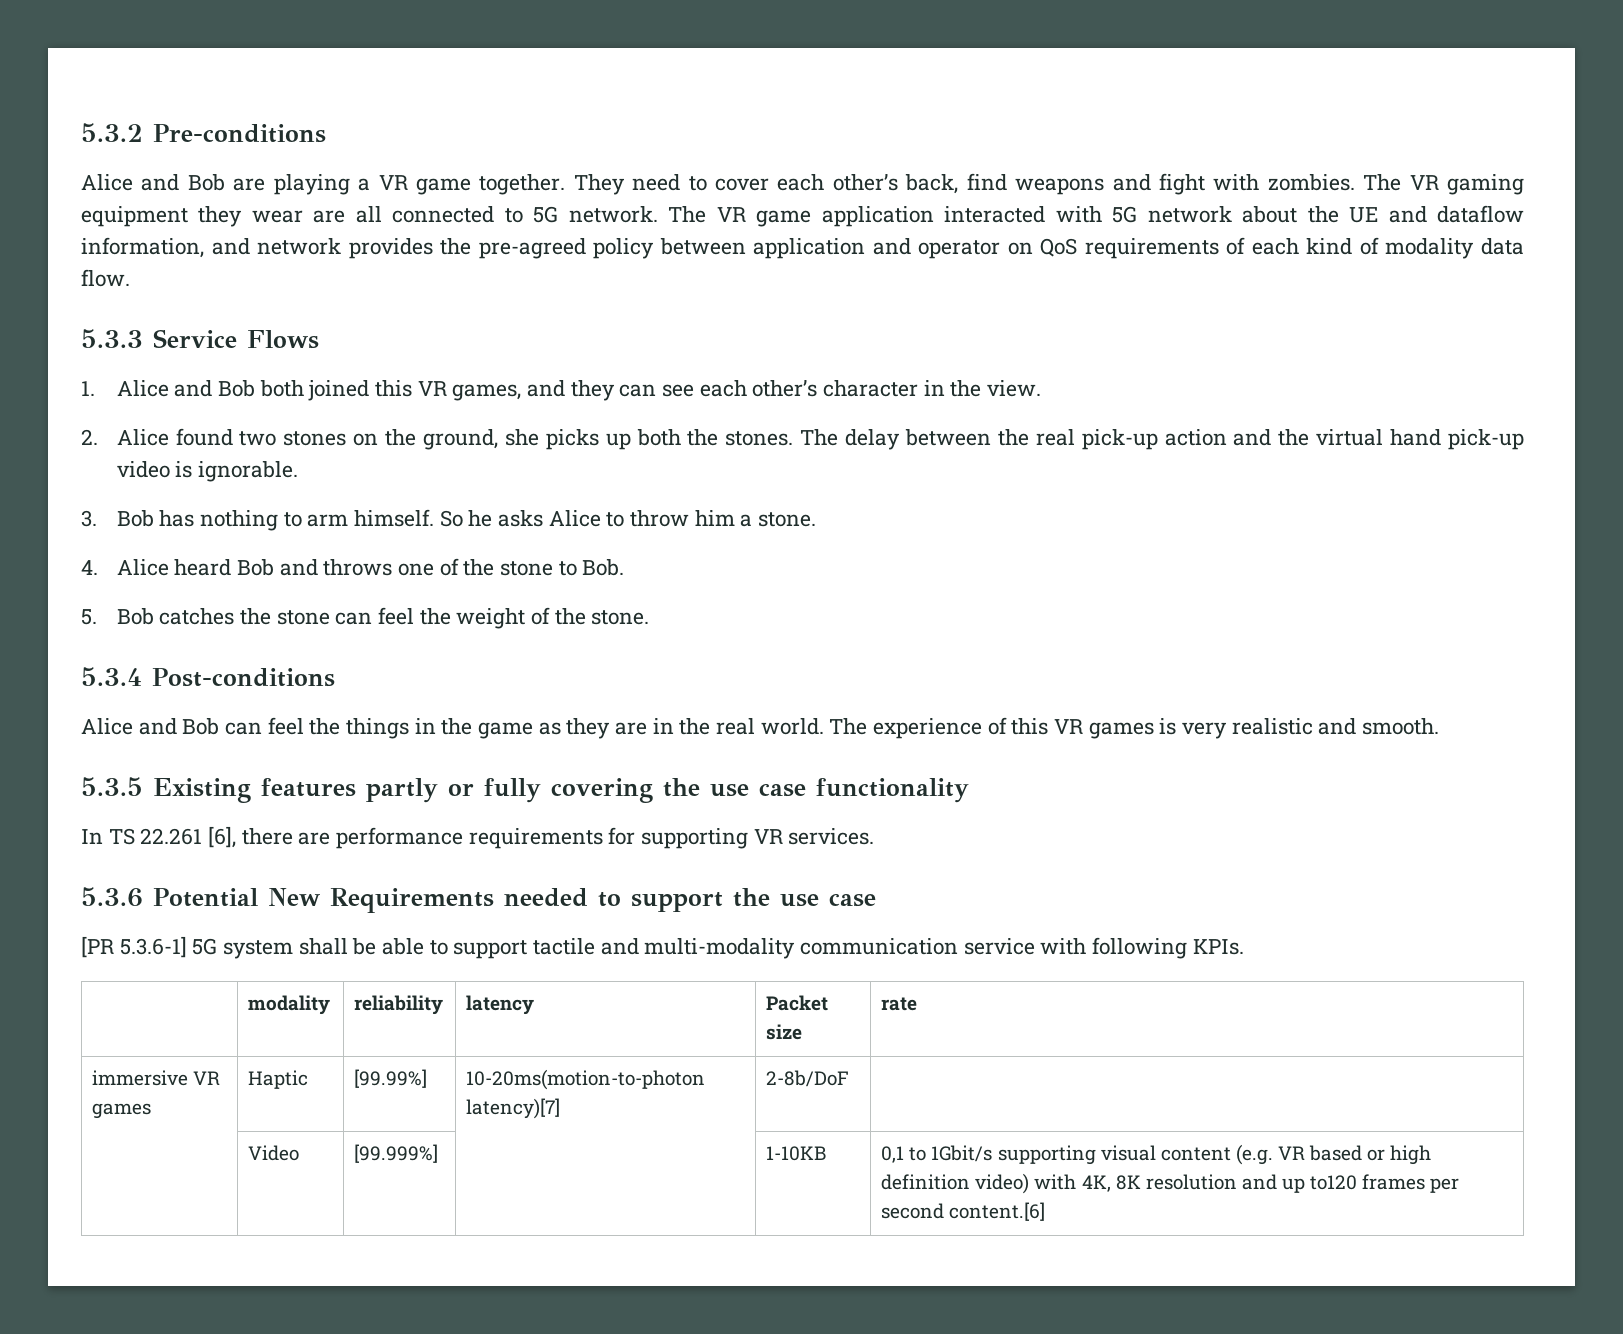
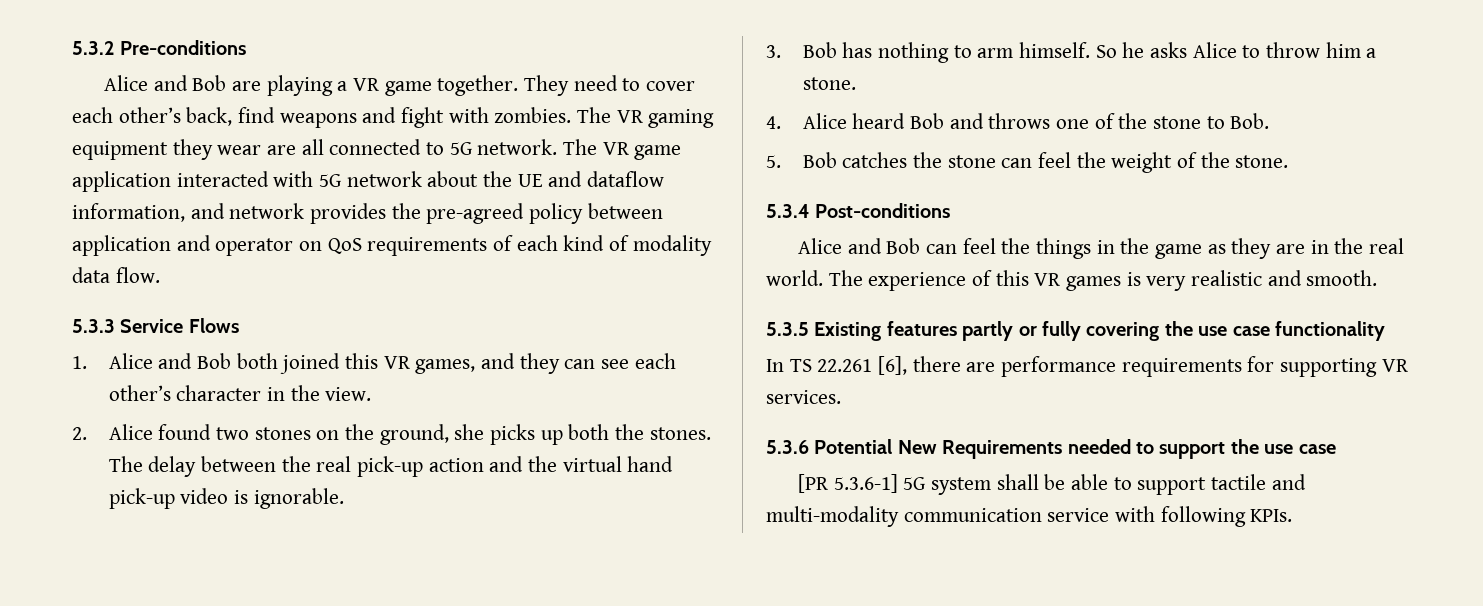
[248,995,331,1015] [354,995,444,1015] [466,995,535,1015] [766,995,829,1011] [766,1024,803,1040] [881,997,918,1011] [92,1070,221,1086] [92,1103,152,1119] [248,1070,309,1089] [354,1069,428,1088] [466,1069,706,1090] [466,1098,561,1119] [766,1070,850,1087] [248,1145,300,1161] [354,1144,439,1163] [766,1146,827,1161] [881,1144,1432,1165] [881,1173,1460,1194] [881,1202,1046,1221] // | modality | reliability | latency | Packet size | rate // immersive VR games | Haptic | [99.99%] | 10-20ms(motion-to-photon latency)[7] | 2-8b/DoF | // | Video | [99.999%] | | 1-10KB | 0,1 to 1Gbit/s supporting visual content (e.g. VR based or high definition video) with 4K, 8K resolution and up to120 frames per second content.[6] -> (1293, 515) none

